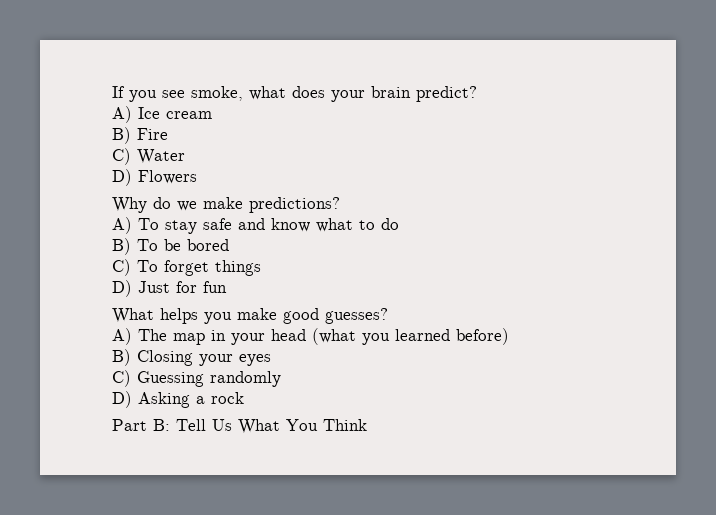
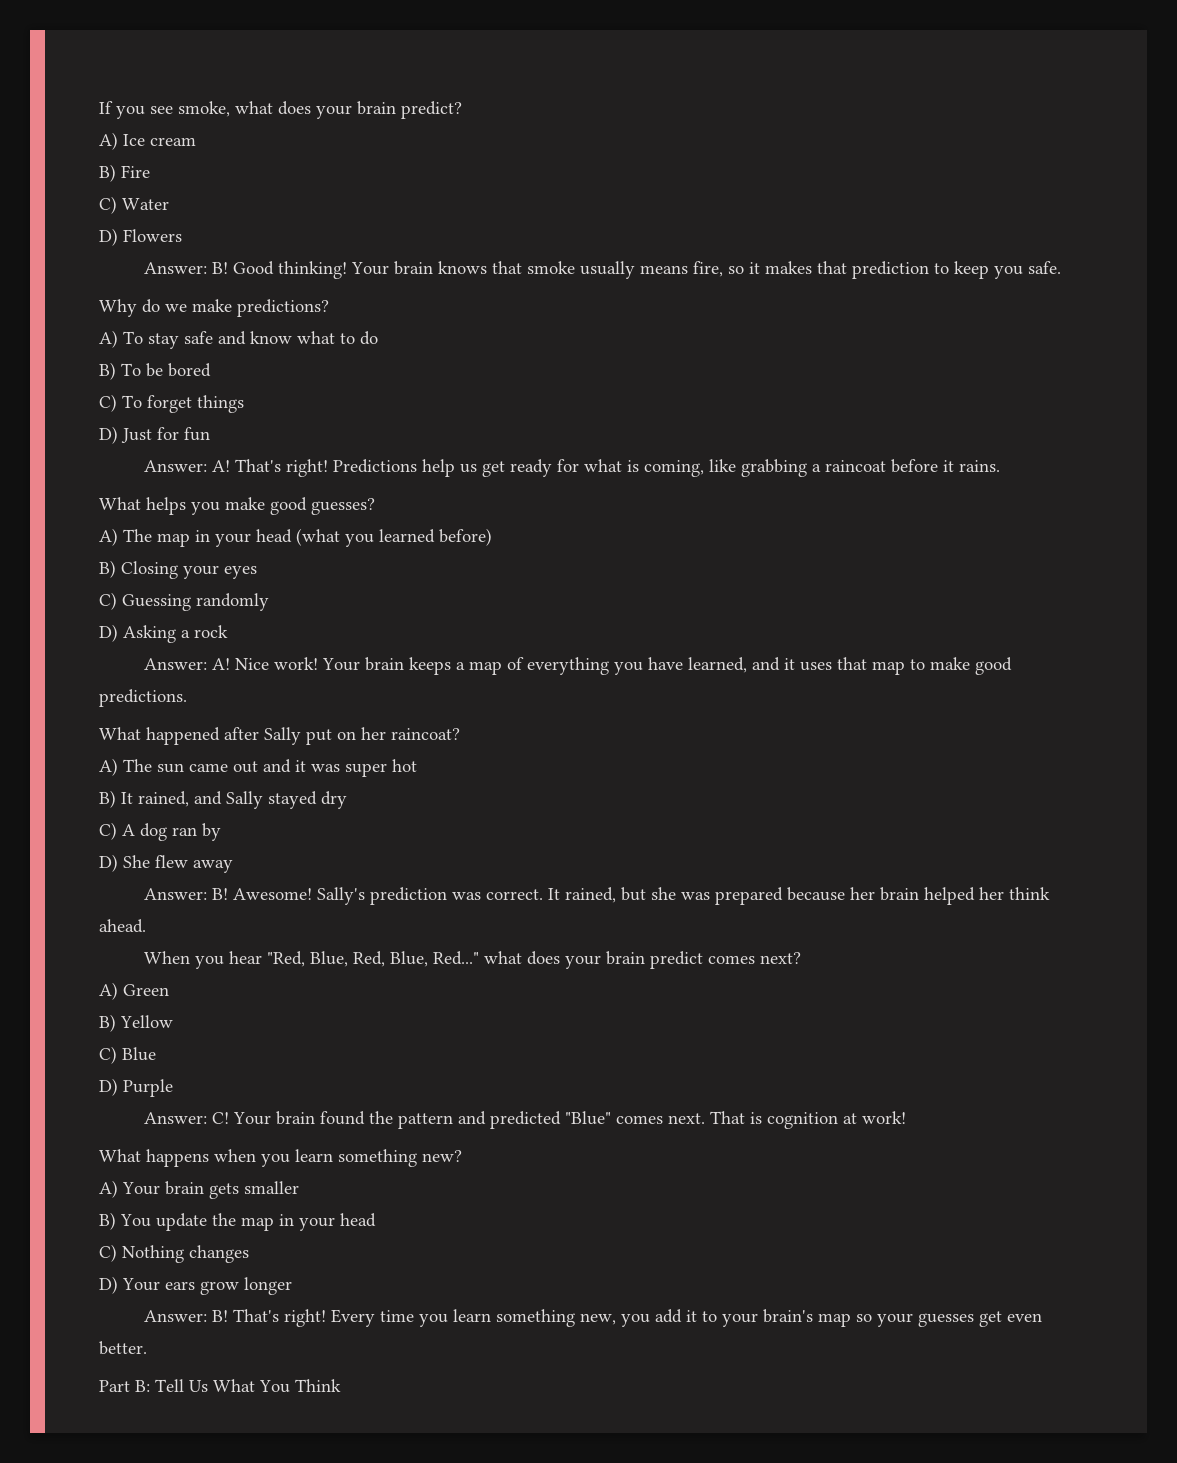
(197, 177) none -> [144,261,1062,279] // Answer: B! Good thinking! Your brain knows that smoke usually means fire, so it makes that prediction to keep you safe.
(227, 287) none -> [144,459,1001,477] // Answer: A! That's right! Predictions help us get ready for what is coming, like grabbing a raincoat before it rains.
(244, 398) none -> [144,657,1013,675] [99,689,187,707] [99,727,460,745] [99,758,417,777] [99,790,347,809] [99,822,221,841] [99,854,233,873] [144,887,1051,905] [99,919,146,933] [144,951,802,969] [99,982,169,1000] [99,1014,173,1032] [99,1046,156,1064] [99,1078,173,1097] [144,1111,907,1129] [99,1149,462,1167] [99,1180,299,1199] [99,1212,376,1231] [99,1244,249,1263] [99,1276,292,1295] [144,1309,1043,1327] [99,1341,147,1355] // Answer: A! Nice work! Your brain keeps a map of everything you have learned, and it uses that map to make good predictions. // What happened after Sally put on her raincoat? // A) The sun came out and it was super hot // B) It rained, and Sally stayed dry // C) A dog ran by // D) She flew away // Answer: B! Awesome! Sally's prediction was correct. It rained, but she was prepared because her brain helped her think ahead. // When you hear "Red, Blue, Red, Blue, Red..." what does your brain predict comes next? // A) Green // B) Yellow // C) Blue // D) Purple // Answer: C! Your brain found the pattern and predicted "Blue" comes next. That is cognition at work! // What happens when you learn something new? // A) Your brain gets smaller // B) You update the map in your head // C) Nothing changes // D) Your ears grow longer // Answer: B! That's right! Every time you learn something new, you add it to your brain's map so your guesses get even better.

